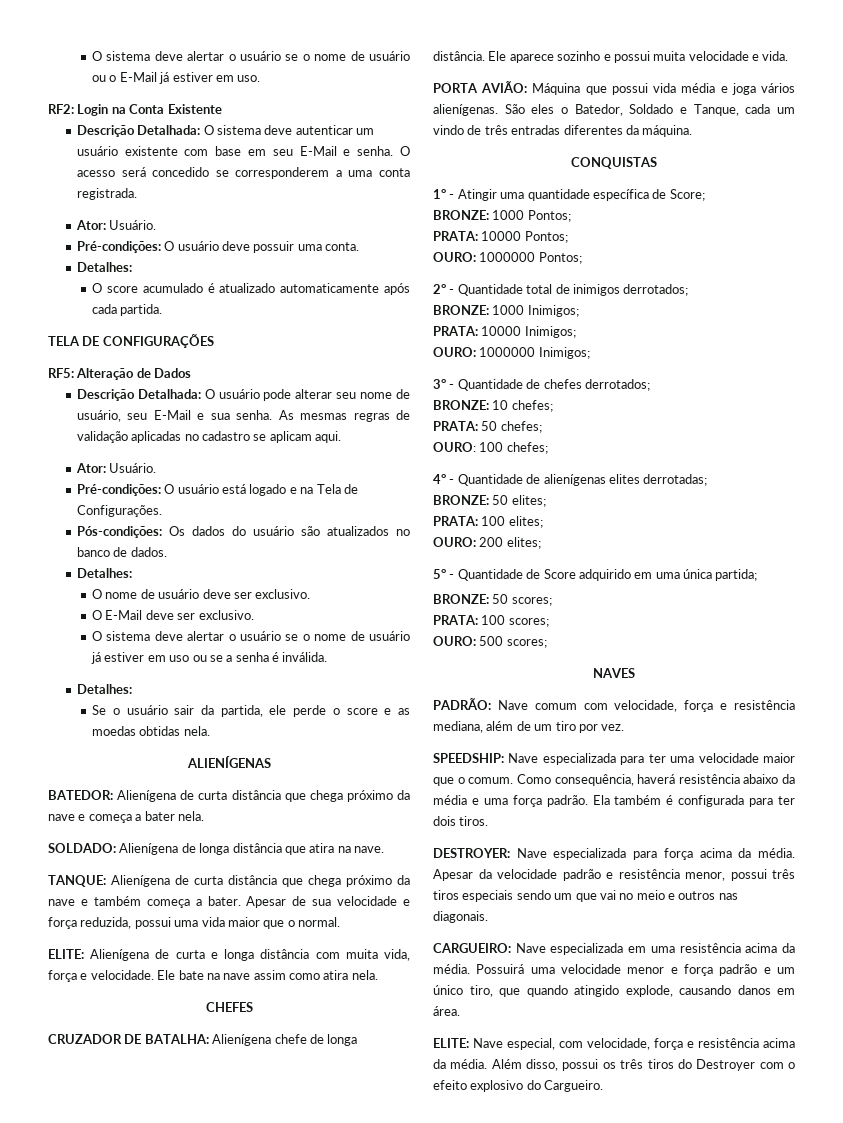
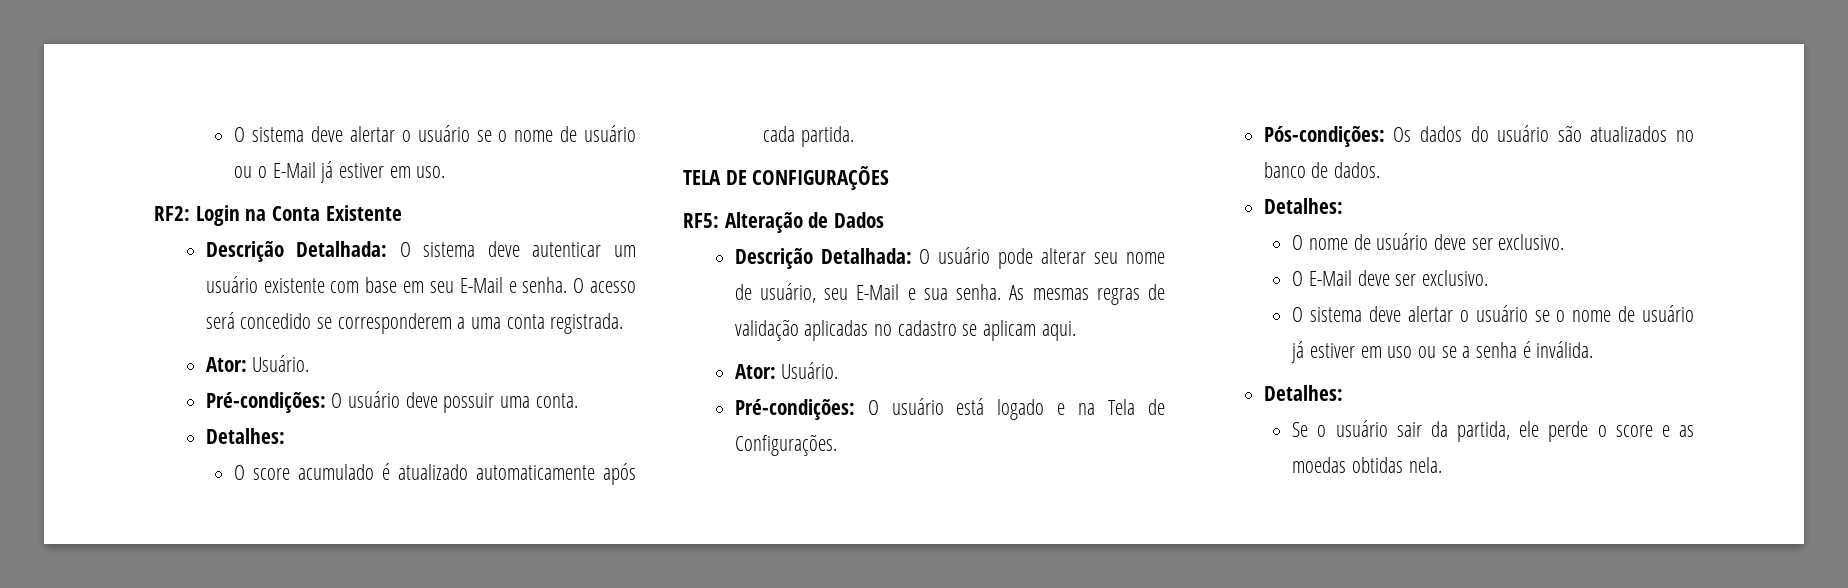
[186,756,271,768] [48,790,410,802] [48,811,204,823] [48,843,384,855] [48,875,410,887] [48,896,410,908] [48,917,340,929] [48,949,411,961] [48,970,378,982] [205,1002,253,1012] [48,1034,358,1046] [433,51,789,63] [433,81,795,95] [433,104,795,116] [433,125,693,137] [571,157,657,169] [433,189,705,201] [433,210,571,222] [433,231,568,243] [433,252,582,264] [433,284,689,296] [433,305,579,317] [433,326,576,338] [433,347,590,359] [433,379,650,391] [433,400,553,412] [433,421,542,433] [433,442,548,454] [433,474,708,486] [433,495,546,507] [433,516,543,528] [433,537,541,549] [433,569,758,581] [433,594,552,606] [433,615,549,627] [433,636,547,648] [593,668,635,678] [433,698,795,712] [433,721,625,733] [433,753,795,765] [433,774,795,786] [433,795,795,807] [433,816,489,826] [433,848,795,860] [433,869,795,881] [433,890,738,902] [433,911,488,923] [433,943,795,955] [433,964,795,976] [433,985,795,997] [433,1006,460,1016] [433,1038,795,1050] [433,1059,795,1071] [433,1080,604,1092] // ALIENÍGENAS // BATEDOR: Alienígena de curta distância que chega próximo da nave e começa a bater nela. // SOLDADO: Alienígena de longa distância que atira na nave. // TANQUE: Alienígena de curta distância que chega próximo da nave e também começa a bater. Apesar de sua velocidade e força reduzida, possui uma vida maior que o normal. // ELITE: Alienígena de curta e longa distância com muita vida, força e velocidade. Ele bate na nave assim como atira nela. // CHEFES // CRUZADOR DE BATALHA: Alienígena chefe de longa distância. Ele aparece sozinho e possui muita velocidade e vida. // PORTA AVIÃO: Máquina que possui vida média e joga vários alienígenas. São eles o Batedor, Soldado e Tanque, cada um vindo de três entradas diferentes da máquina. // CONQUISTAS // 1° - Atingir uma quantidade específica de Score; // BRONZE: 1000 Pontos; // PRATA: 10000 Pontos; // OURO: 1000000 Pontos; // 2° - Quantidade total de inimigos derrotados; // BRONZE: 1000 Inimigos; // PRATA: 10000 Inimigos; // OURO: 1000000 Inimigos; // 3° - Quantidade de chefes derrotados; // BRONZE: 10 chefes; // PRATA: 50 chefes; // OURO: 100 chefes; // 4° - Quantidade de alienígenas elites derrotadas; // BRONZE: 50 elites; // PRATA: 100 elites; // OURO: 200 elites; // 5° - Quantidade de Score adquirido em uma única partida; // BRONZE: 50 scores; // PRATA: 100 scores; // OURO: 500 scores; // NAVES // PADRÃO: Nave comum com velocidade, força e resistência mediana, além de um tiro por vez. // SPEEDSHIP: Nave especializada para ter uma velocidade maior que o comum. Como consequência, haverá resistência abaixo da média e uma força padrão. Ela também é configurada para ter dois tiros. // DESTROYER: Nave especializada para força acima da média. Apesar da velocidade padrão e resistência menor, possui três tiros especiais sendo um que vai no meio e outros nas diagonais. // CARGUEIRO: Nave especializada em uma resistência acima da média. Possuirá uma velocidade menor e força padrão e um único tiro, que quando atingido explode, causando danos em área. // ELITE: Nave especial, com velocidade, força e resistência acima da média. Além disso, possui os três tiros do Destroyer com o efeito explosivo do Cargueiro. -> (1442, 465) none

